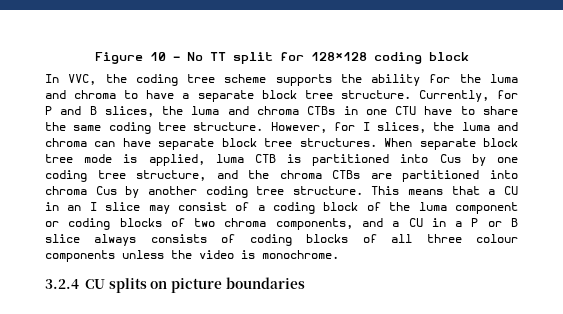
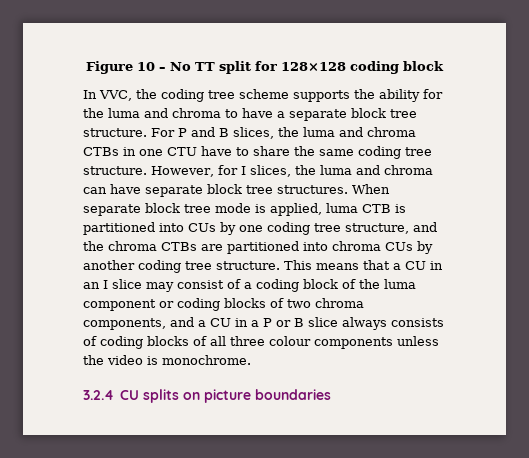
[418,90,518,102] Currently, for -> [151,128,175,137] For
[439,154,461,163] Cus -> [188,223,216,232] CUs
[95,186,117,195] Cus -> [385,242,413,251] CUs

